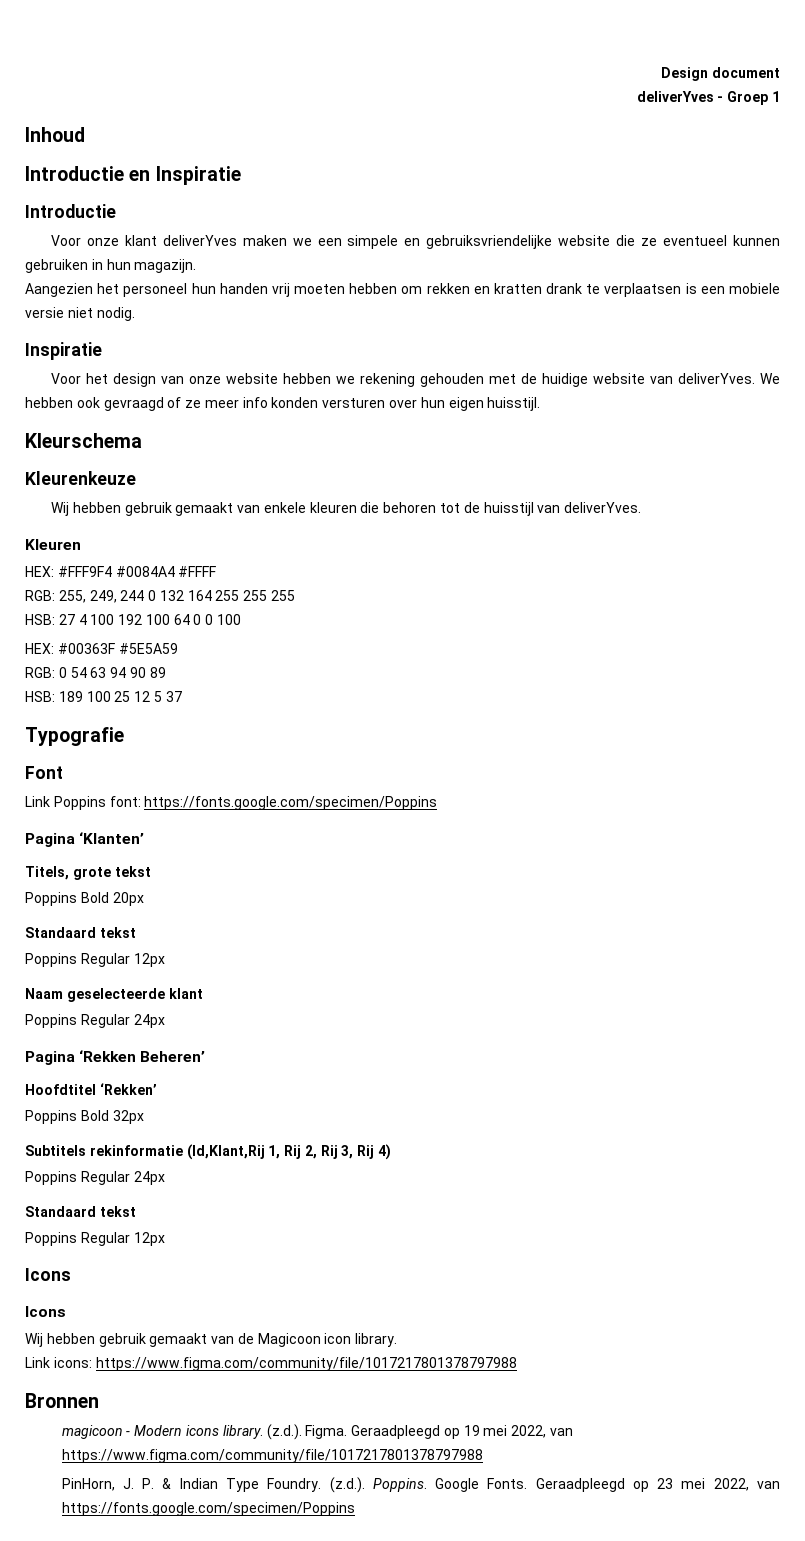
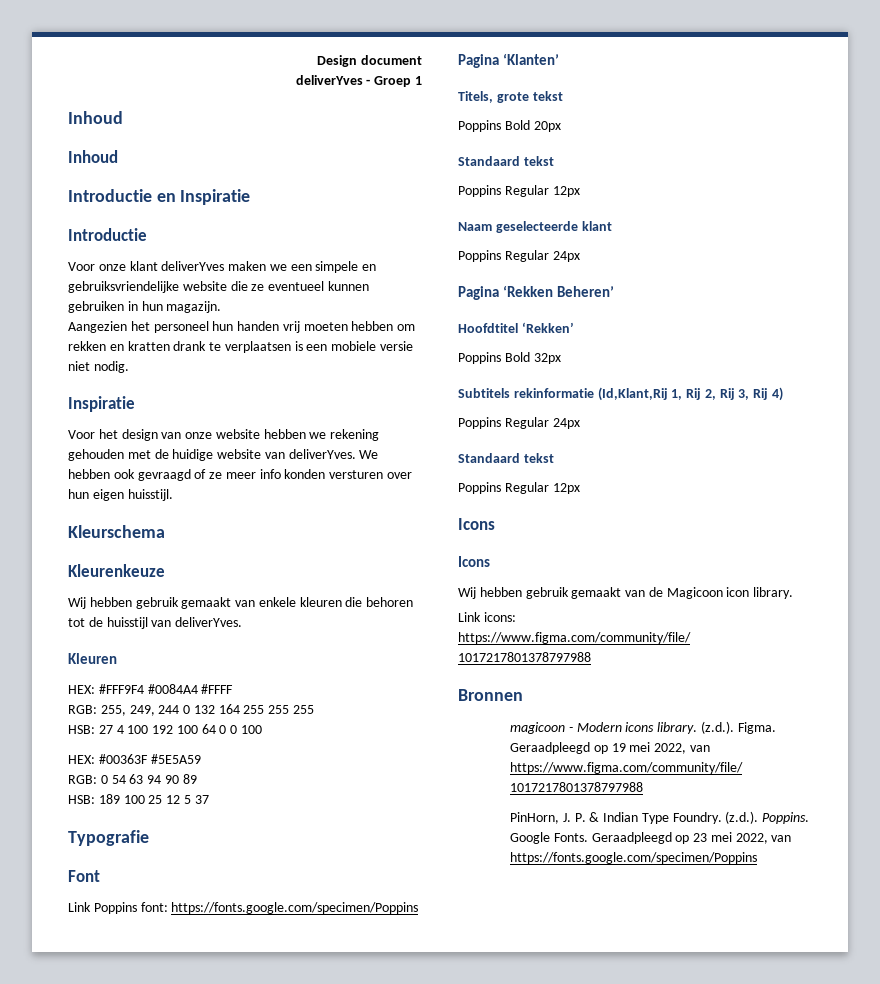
(85, 134) none -> [68,150,118,163] // Inhoud

